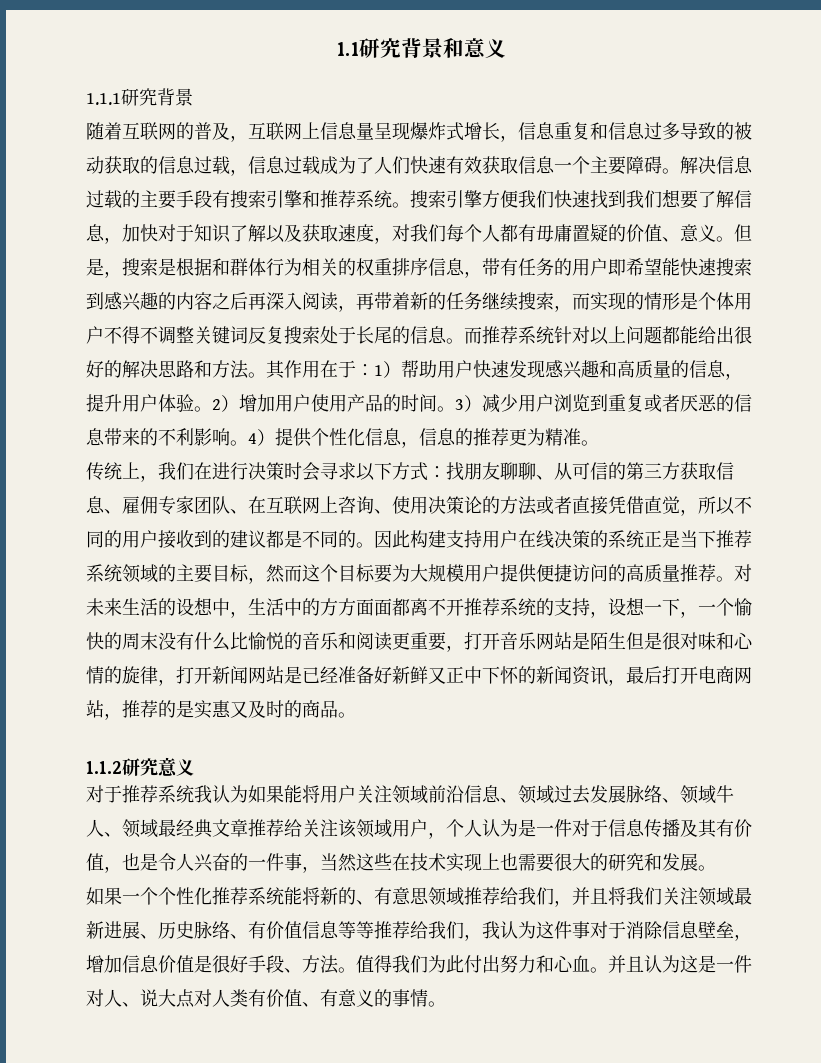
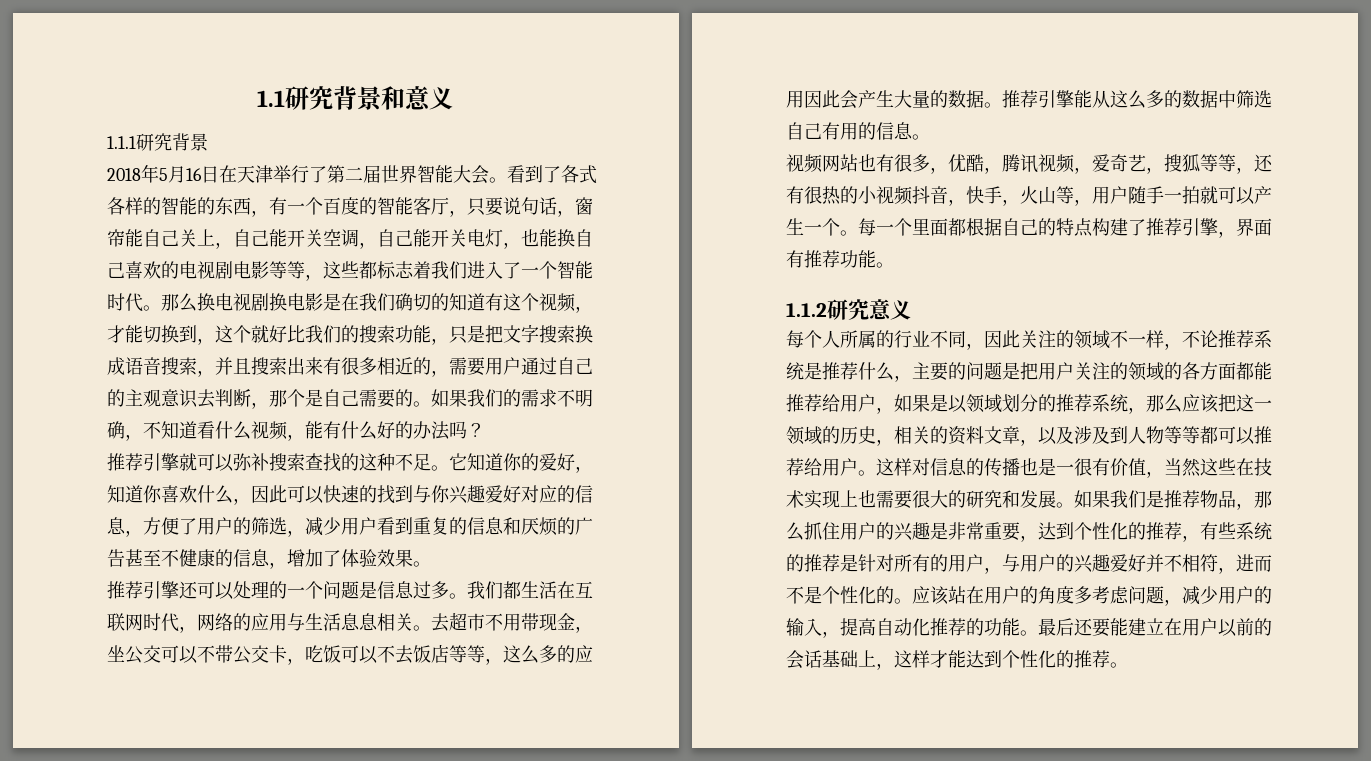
[86,122,752,142] [86,156,753,176] [86,189,752,209] [86,223,752,244] [86,258,752,278] [86,292,752,312] [86,326,752,345] [86,360,743,380] [86,394,752,413] [86,428,599,448] [86,462,734,482] [86,496,752,516] [86,530,752,549] [86,564,752,584] [86,597,752,618] [86,632,753,652] [86,666,752,686] [86,700,356,720] [86,757,194,777] [86,785,734,804] [86,819,752,839] [86,853,302,873] 随着互联网的普及，互联网上信息量呈现爆炸式增长，信息重复和信息过多导致的被动获取的信息过载，信息过载成为了人们快速有效获取信息一个主要障碍。解决信息过载的主要手段有搜索引擎和推荐系统。搜索引擎方便我们快速找到我们想要了解信息，加快对于知识了解以及获取速度，对我们每个人都有毋庸置疑的价值、意义。但是，搜索是根据和群体行为相关的权重排序信息，带有任务的用户即希望能快速搜索到感兴趣的内容之后再深入阅读，再带着新的任务继续搜索，而实现的情形是个体用户不得不调整关键词反复搜索处于长尾的信息。而推荐系统针对以上问题都能给出很好的解决思路和方法。其作用在于：1）帮助用户快速发现感兴趣和高质量的信息，提升用户体验。2）增加用户使用产品的时间。3）减少用户浏览到重复或者厌恶的信息带来的不利影响。4）提供个性化信息，信息的推荐更为精准。 // 传统上，我们在进行决策时会寻求以下方式：找朋友聊聊、从可信的第三方获取信息、雇佣专家团队、在互联网上咨询、使用决策论的方法或者直接凭借直觉，所以不同的用户接收到的建议都是不同的。因此构建支持用户在线决策的系统正是当下推荐系统领域的主要目标，然而这个目标要为大规模用户提供便捷访问的高质量推荐。对未来生活的设想中，生活中的方方面面都离不开推荐系统的支持，设想一下，一个愉快的周末没有什么比愉悦的音乐和阅读更重要，打开音乐网站是陌生但是很对味和心情的旋律，打开新闻网站是已经准备好新鲜又正中下怀的新闻资讯，最后打开电商网站，推荐的是实惠又及时的商品。 // 1.1.2研究意义 // 对于推荐系统我认为如果能将用户关注领域前沿信息、领域过去发展脉络、领域牛人、领域最经典文章推荐给关注该领域用户，个人认为是一件对于信息传播及其有价值，也是令人兴奋的一件事 -> [107,164,597,184] [107,197,593,217] [107,229,593,249] [107,261,593,281] [107,293,593,313] [107,324,593,345] [107,357,593,377] [107,389,593,409] [107,421,485,441] [107,453,593,473] [107,485,593,505] [107,517,593,537] [107,549,431,569] [107,581,593,600] [107,612,593,633] [107,644,593,665] [786,90,1272,109] [786,122,930,140] [786,154,1273,174] [786,186,1272,206] [786,218,1272,238] [786,250,894,268] [786,299,911,320] [786,330,1272,350] [786,362,1272,382] [786,394,1272,414] [786,426,1272,446] [786,458,1146,477] 2018年5月16日在天津举行了第二届世界智能大会。看到了各式各样的智能的东西，有一个百度的智能客厅，只要说句话，窗帘能自己关上，自己能开关空调，自己能开关电灯，也能换自己喜欢的电视剧电影等等，这些都标志着我们进入了一个智能时代。那么换电视剧换电影是在我们确切的知道有这个视频，才能切换到，这个就好比我们的搜索功能，只是把文字搜索换成语音搜索，并且搜索出来有很多相近的，需要用户通过自己的主观意识去判断，那个是自己需要的。如果我们的需求不明确，不知道看什么视频，能有什么好的办法吗？ // 推荐引擎就可以弥补搜索查找的这种不足。它知道你的爱好，知道你喜欢什么，因此可以快速的找到与你兴趣爱好对应的信息，方便了用户的筛选，减少用户看到重复的信息和厌烦的广告甚至不健康的信息，增加了体验效果。 // 推荐引擎还可以处理的一个问题是信息过多。我们都生活在互联网时代，网络的应用与生活息息相关。去超市不用带现金，坐公交可以不带公交卡，吃饭可以不去饭店等等，这么多的应用因此会产生大量的数据。推荐引擎能从这么多的数据中筛选自己有用的信息。 // 视频网站也有很多，优酷，腾讯视频，爱奇艺，搜狐等等，还有很热的小视频抖音，快手，火山等，用户随手一拍就可以产生一个。每一个里面都根据自己的特点构建了推荐引擎，界面有推荐功能。 // 1.1.2研究意义 // 每个人所属的行业不同，因此关注的领域不一样，不论推荐系统是推荐什么，主要的问题是把用户关注的领域的各方面都能推荐给用户，如果是以领域划分的推荐系统，那么应该把这一领域的历史，相关的资料文章，以及涉及到人物等等都可以推荐给用户。这样对信息的传播也是一很有价值
[86,887,752,907] [86,921,752,941] [86,955,752,974] [86,989,428,1008] // 如果一个个性化推荐系统能将新的、有意思领域推荐给我们，并且将我们关注领域最新进展、历史脉络、有价值信息等等推荐给我们，我认为这件事对于消除信息壁垒，增加信息价值是很好手段、方法。值得我们为此付出努力和心血。并且认为这是一件对人、说大点对人类有价值、有意义的事情 -> [1074,490,1272,510] [786,522,1272,542] [786,554,1272,574] [786,586,1272,606] [786,618,1272,638] [786,650,1110,670] 如果我们是推荐物品，那么抓住用户的兴趣是非常重要，达到个性化的推荐，有些系统的推荐是针对所有的用户，与用户的兴趣爱好并不相符，进而不是个性化的。应该站在用户的角度多考虑问题，减少用户的输入，提高自动化推荐的功能。最后还要能建立在用户以前的会话基础上，这样才能达到个性化的推荐

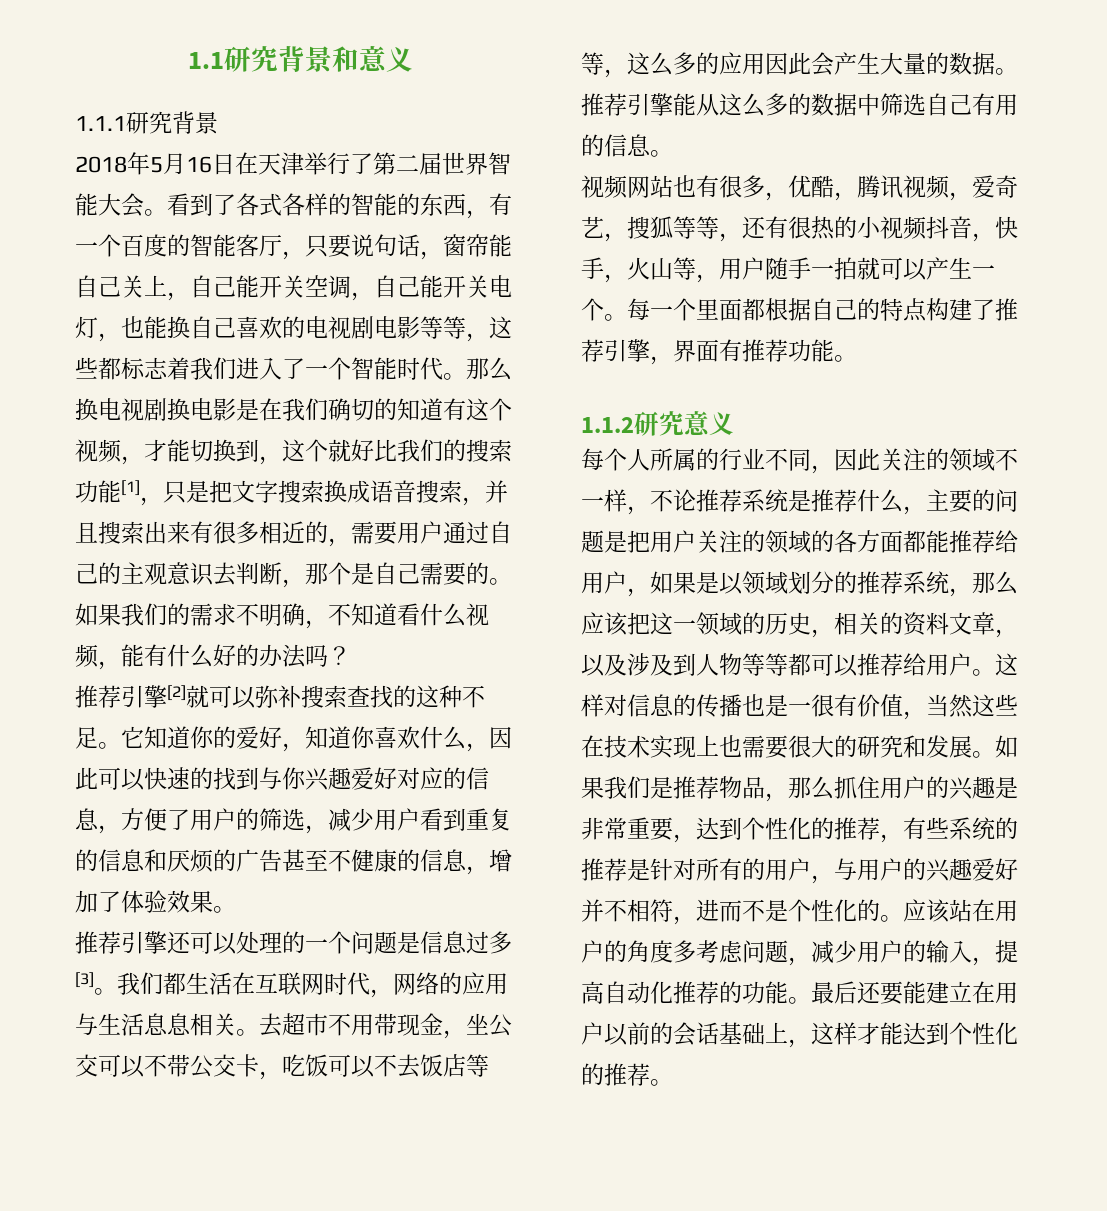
(431, 334) none -> [121,480,140,496] [1]
(179, 462) none -> [167,685,186,701] [2]
(449, 590) none -> [75,972,94,988] [3]

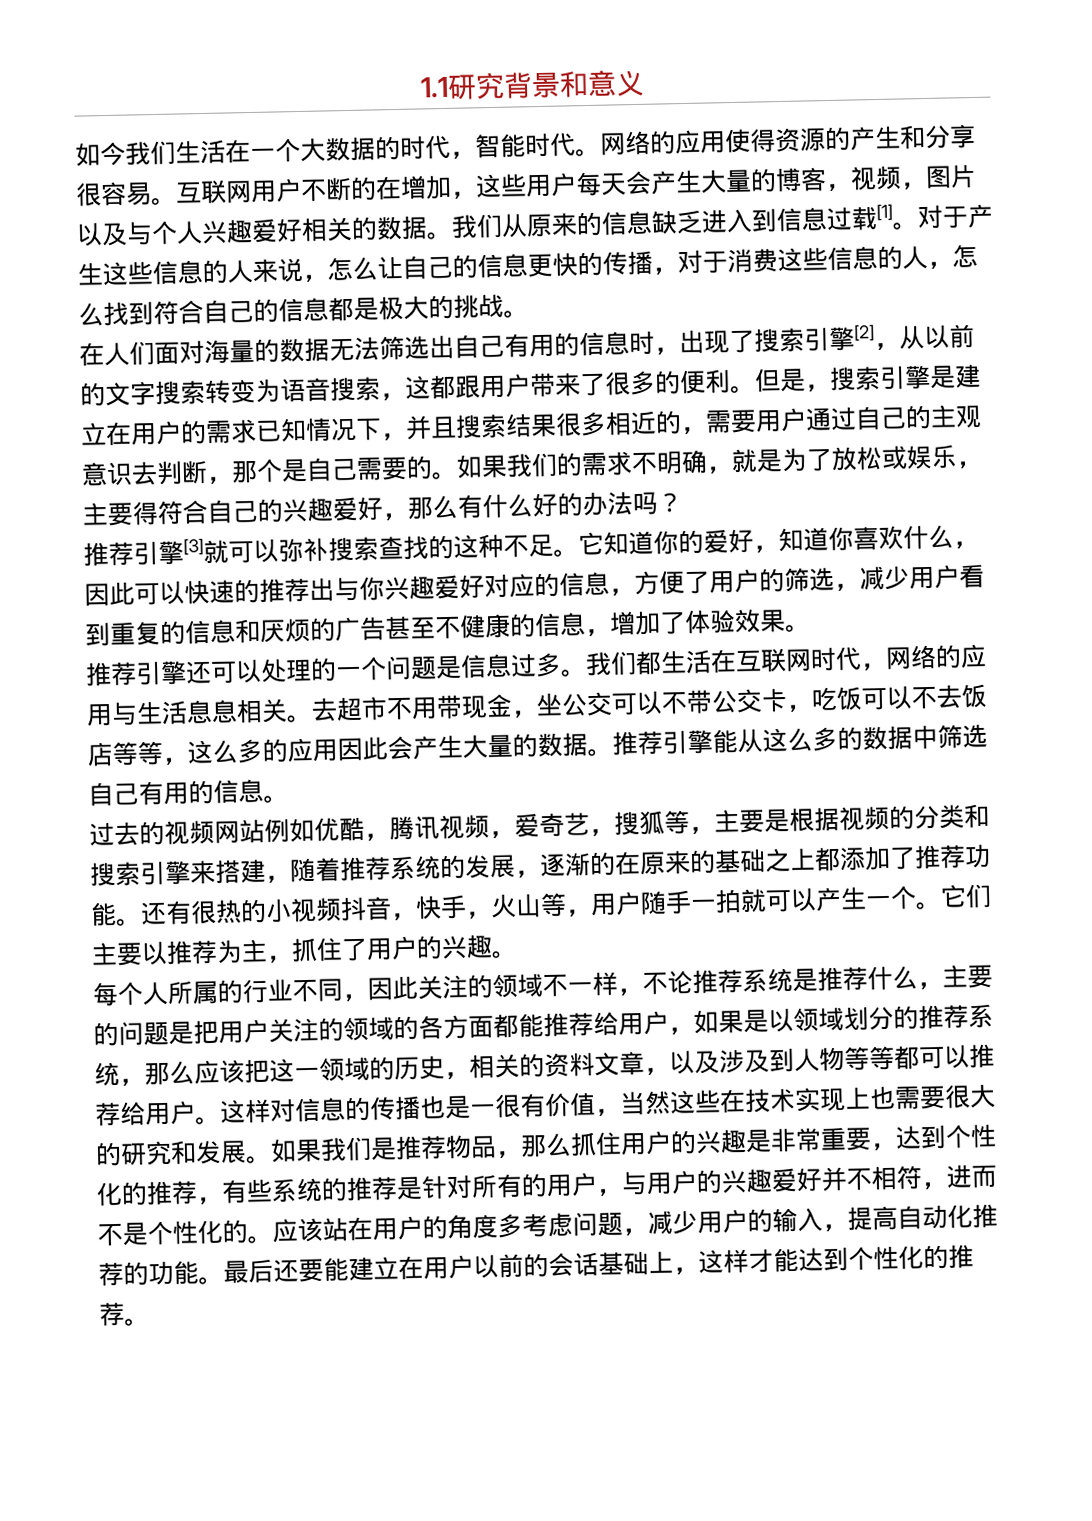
[75,111,218,134] [75,152,511,175] [75,193,512,219] [75,234,512,260] [75,275,512,301] [75,316,512,342] [75,357,512,381] [75,398,512,421] [75,439,512,465] [75,480,140,503] [140,480,232,506] 1.1.1研究背景 // 2018年5月16日在天津举行了第二届世界智能大会。看到了各式各样的智能的东西，有一个百度的智能客厅，只要说句话，窗帘能自己关上，自己能开关空调，自己能开关电灯，也能换自己喜欢的电视剧电影等等，这些都标志着我们进入了一个智能时代。那么换电视剧换电影是在我们确切的知道有这个视频，才能切换到，这个就好比我们的搜索功能[1]，只是把 -> [75,123,976,167] [75,163,977,207] [76,203,893,247] [892,203,994,230] [77,243,978,287] [78,293,529,327] [79,324,875,367] [874,324,975,352] [80,382,106,407] 如今我们生活在一个大数据的时代，智能时代。网络的应用使得资源的产生和分享很容易。互联网用户不断的在增加，这些用户每天会产生大量的博客，视频，图片以及与个人兴趣爱好相关的数据。我们从原来的信息缺乏进入到信息过载[1]。对于产生这些信息的人来说，怎么让自己的信息更快的传播，对于消费这些信息的人，怎么找到符合自己的信息都是极大的挑战。 // 在人们面对海量的数据无法筛选出自己有用的信息时，出现了搜索引擎[2]，从以前的
[324,480,370,503] 换成 -> [205,378,281,404] 转变为
(485, 501) none -> [404,363,981,400] [80,417,407,447] 这都跟用户带来了很多的便利。但是，搜索引擎是建立在用户的需求已知情况下，
[144,521,213,544] 出来有 -> [505,413,557,438] 结果
[328,603,489,627] [75,644,144,670] 不知道看什么视频，能 -> [731,444,983,474] [82,494,458,527] 就是为了放松或娱乐，主要得符合自己的兴趣爱好，那么
[167,685,186,701] [2] -> [183,538,204,556] [3]
[213,767,259,790] 找到 -> [259,577,335,603] 推荐出
[75,972,94,988] [3] -> (562, 665) none
(673, 153) none -> [89,820,165,847] 过去的
[673,175,788,201] 也有很多， -> [264,817,315,843] 例如
[696,216,742,242] 等， -> [689,803,990,836] [90,843,991,887] [90,901,142,927] ，主要是根据视频的分类和搜索引擎来搭建，随着推荐系统的发展，逐渐的在原来的基础之上都添加了推荐功能。
[627,298,1018,322] [581,339,857,365] [581,411,734,436] 每一个里面都根据自己的特点构建了推荐引擎，界面有推荐功能。 // 1.1.2研究意义 -> [940,883,992,909] [91,934,518,966] 它们主要以推荐为主，抓住了用户的兴趣。

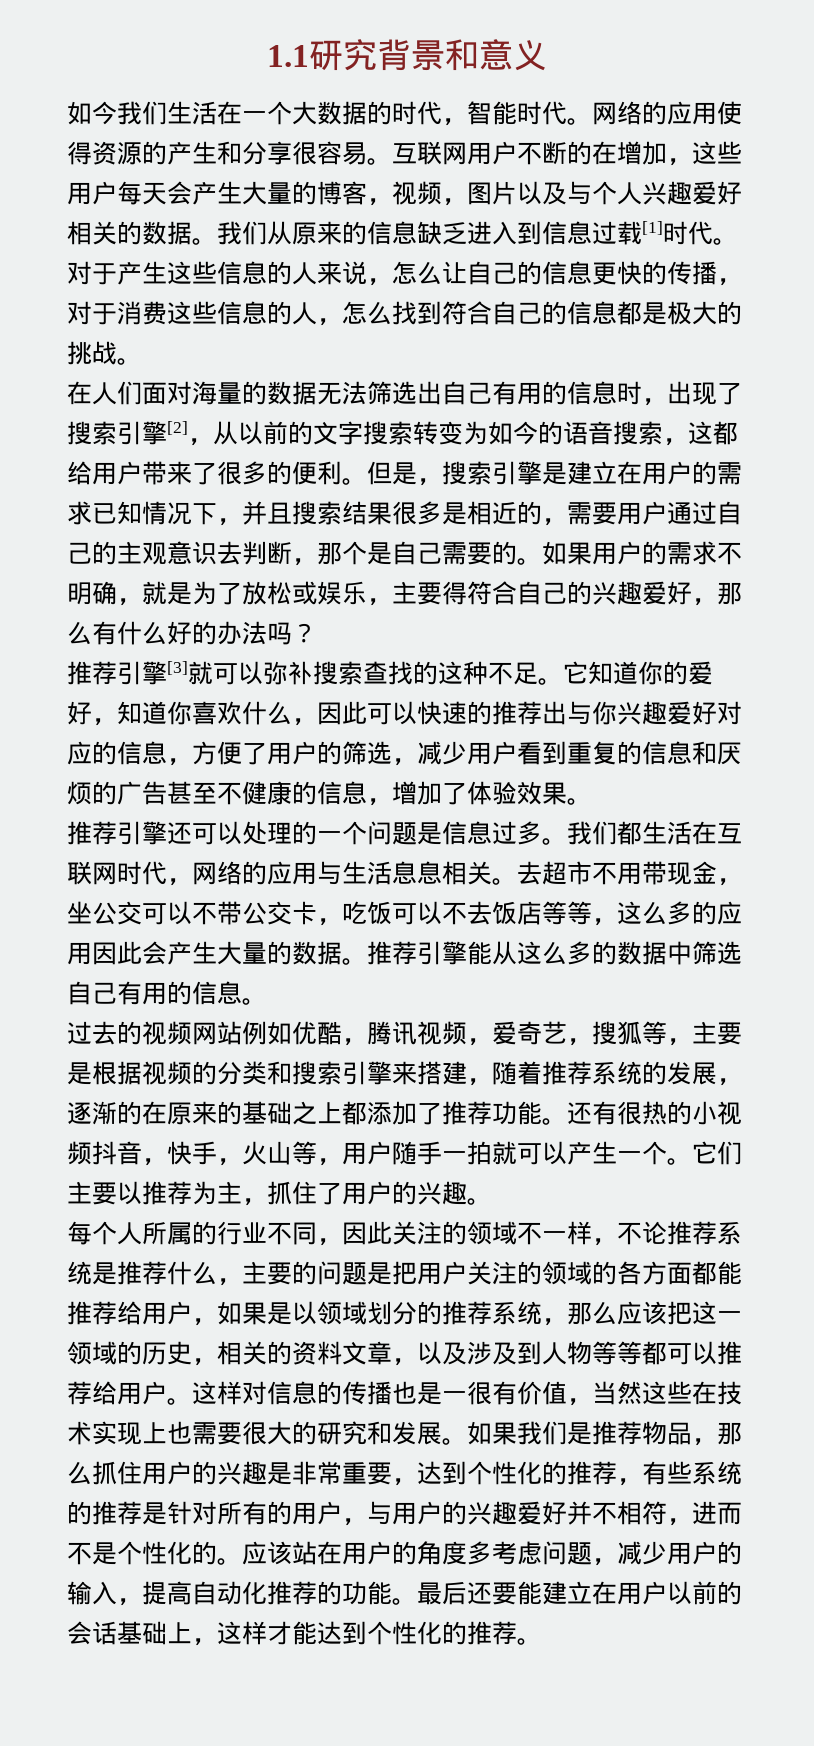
(893, 212) none -> [663,221,713,245] 时代
(281, 390) none -> [488,421,563,445] 如今的
[454,375,481,399] 跟 -> [67,461,92,485] 给
(607, 424) none -> [442,502,467,525] 是
[506,452,558,478] 我们 -> [592,541,642,565] 用户

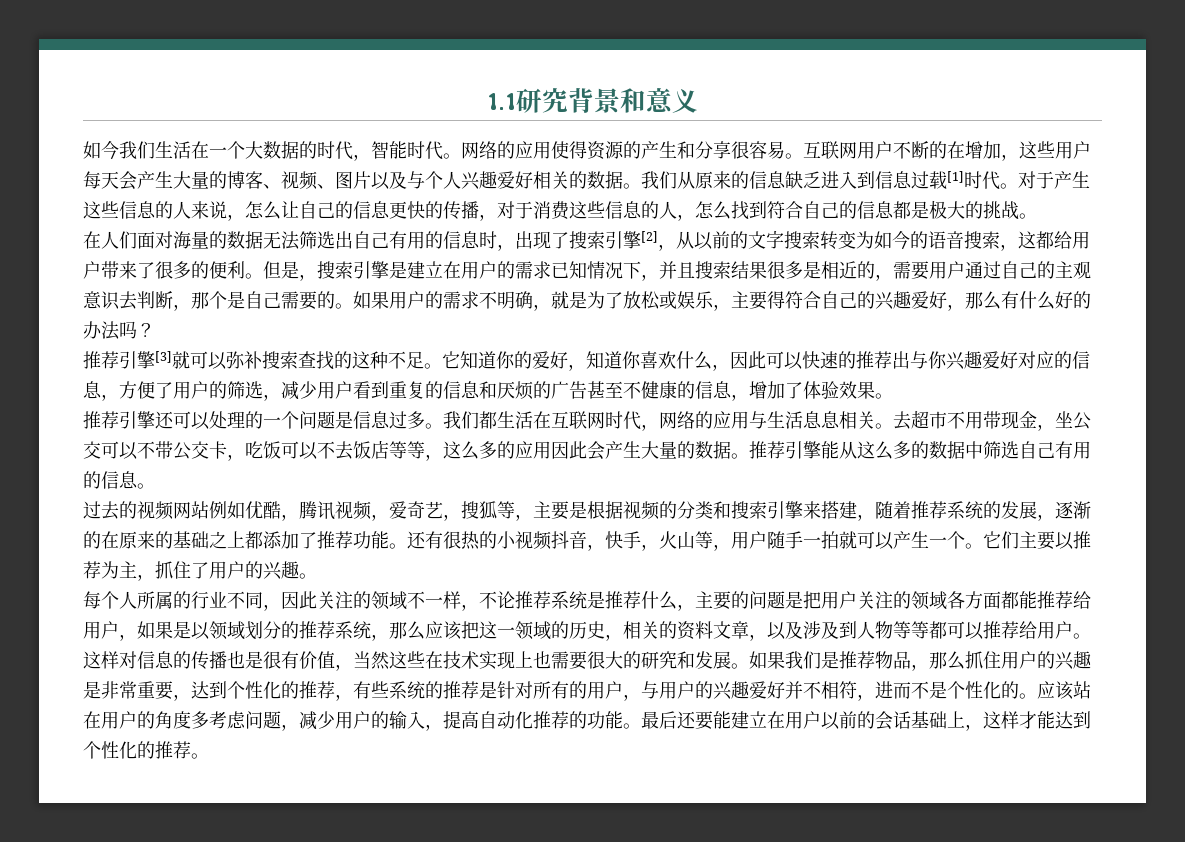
[367,181,467,206] ，视频， -> [263,171,335,190] 、视频、
[592,1261,617,1285] 的 -> (947, 600) none
[442,1391,467,1402] 一 -> (263, 660) none

